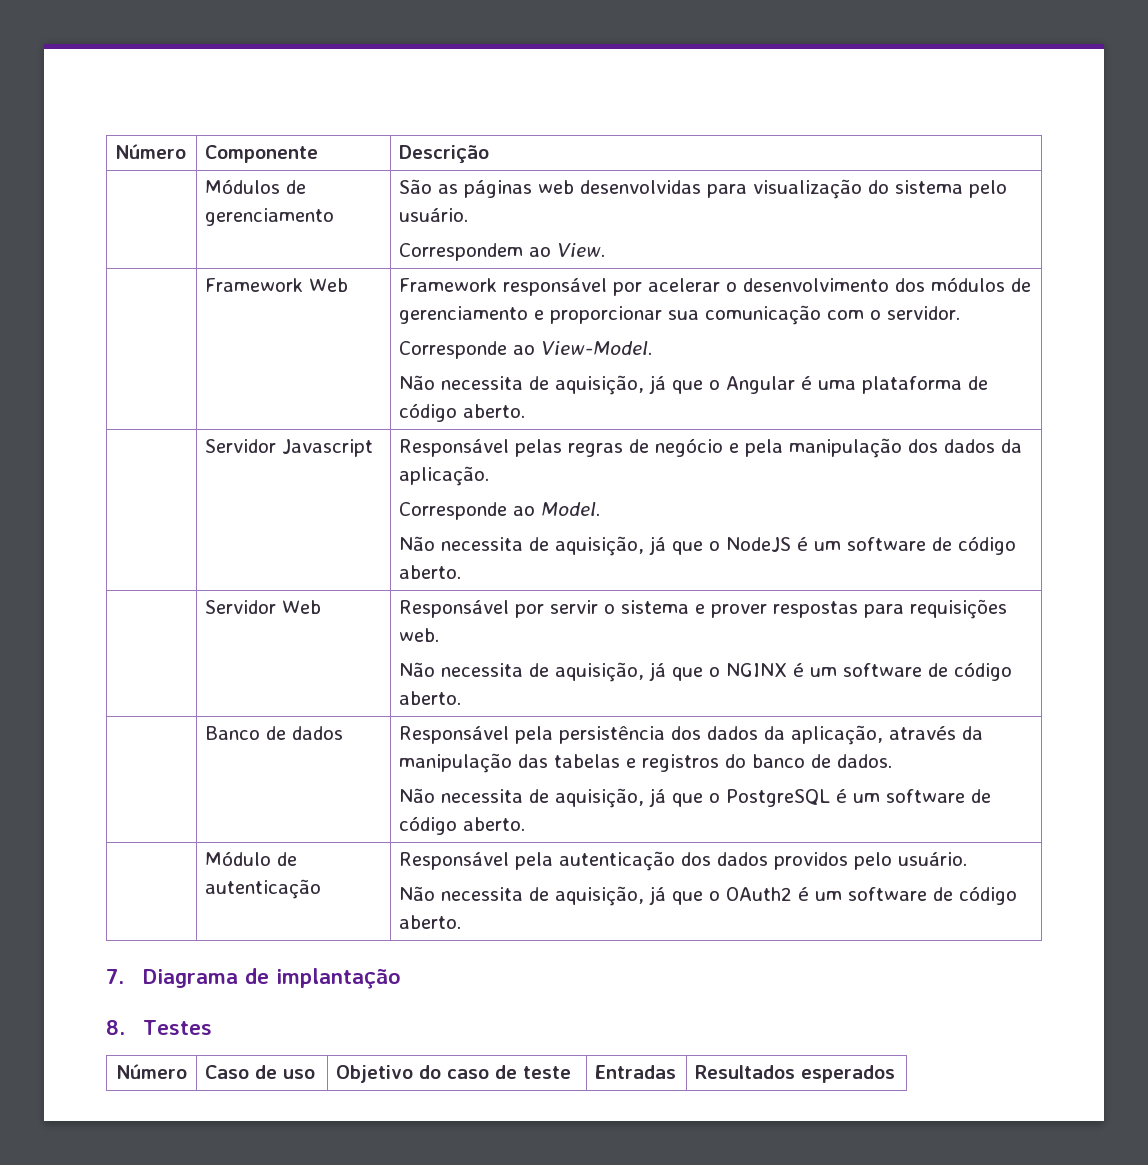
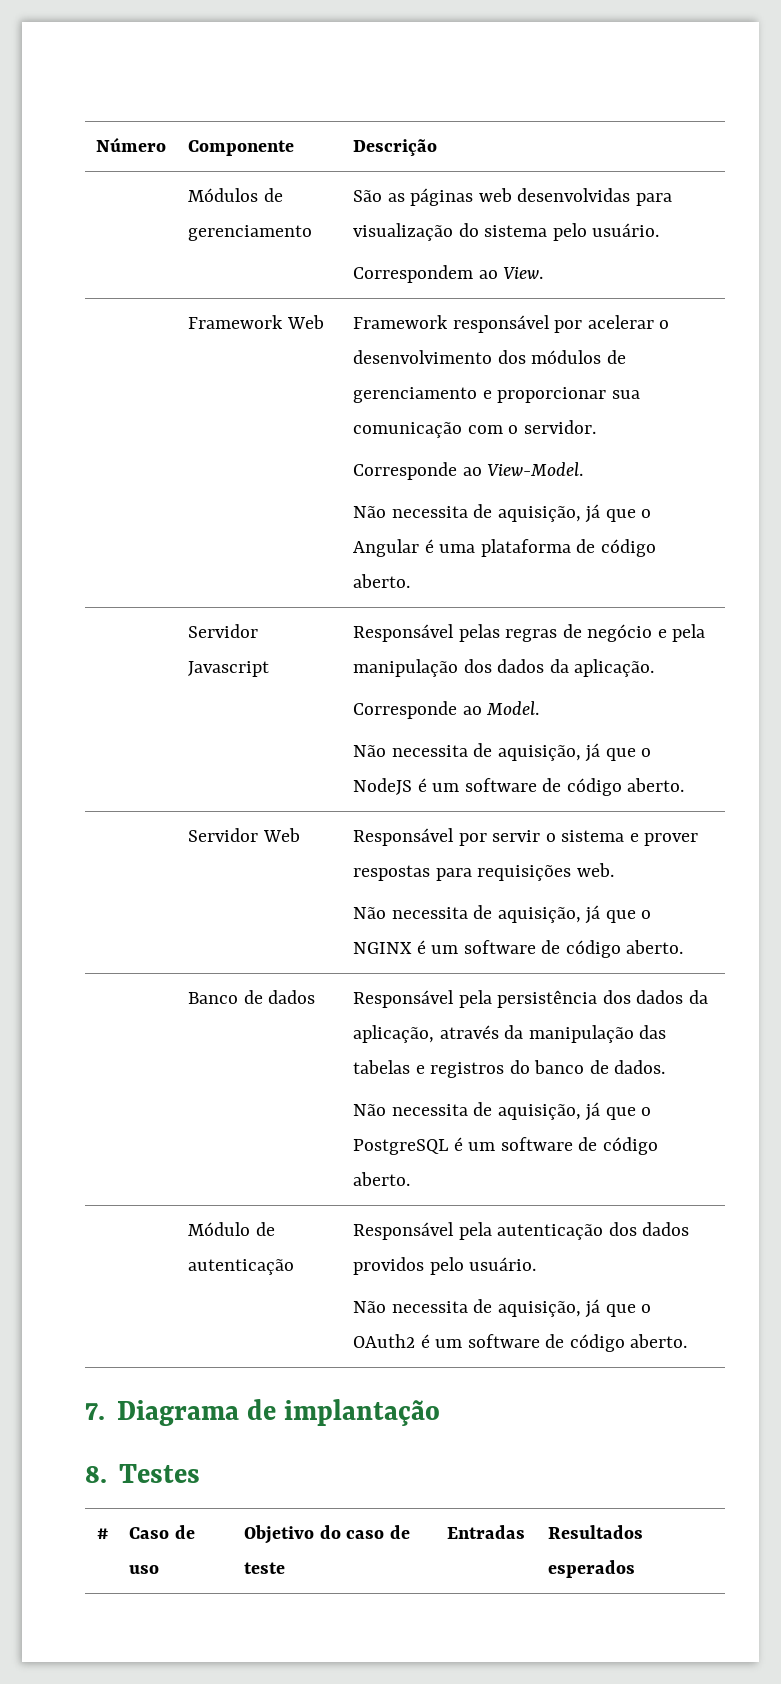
[116,1064,187,1079] Número -> [96,1528,108,1539] #

